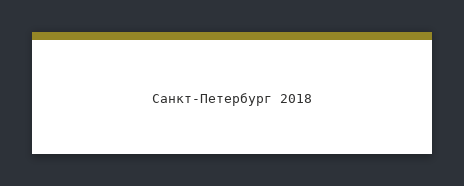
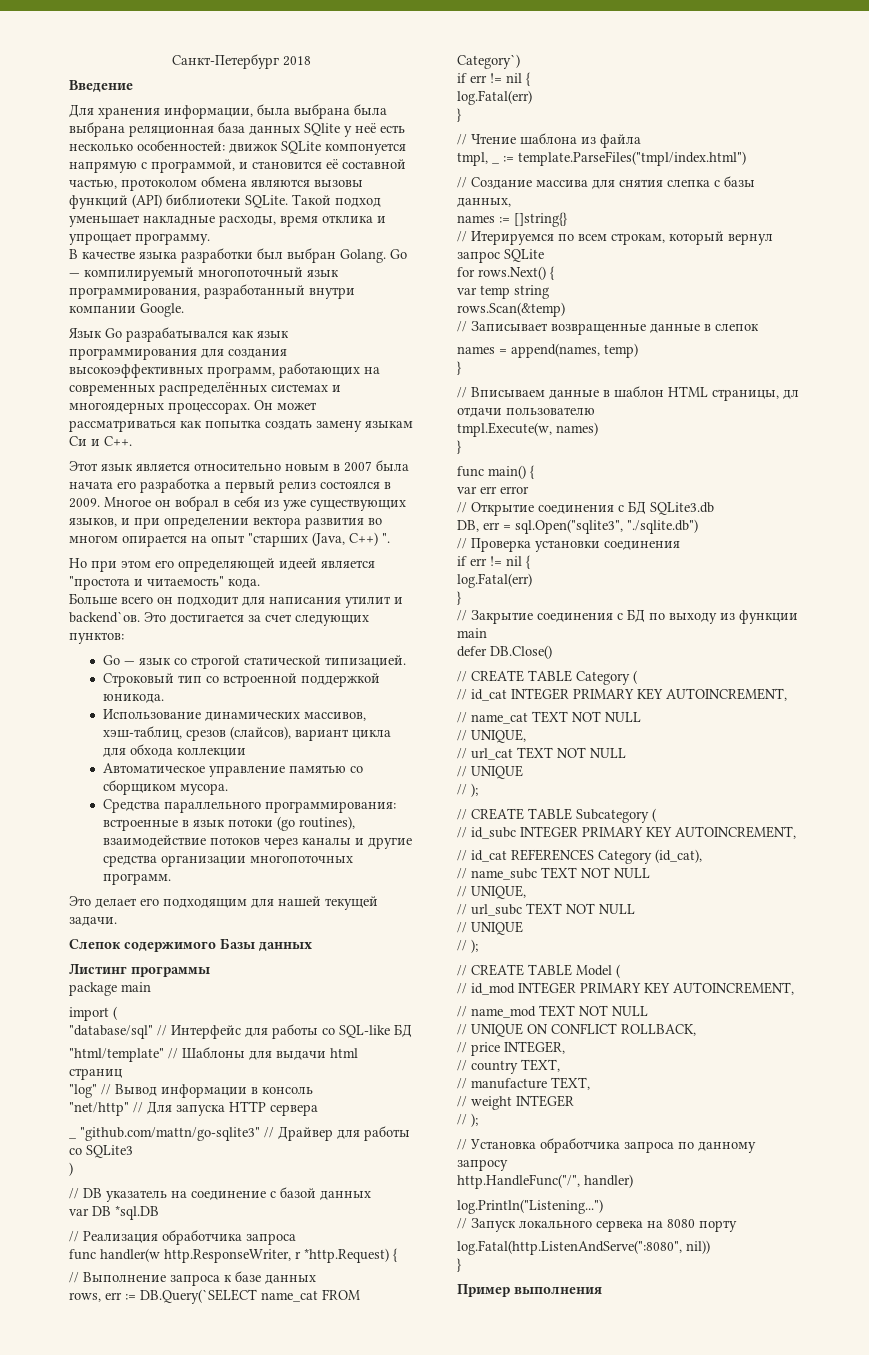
(312, 98) none -> [69,80,133,93] [69,104,387,119] [69,122,405,137] [69,140,406,155] [69,159,406,173] [69,176,363,191] [69,194,381,209] [69,215,386,227] [69,233,210,245] [69,248,407,263] [69,267,339,281] [69,284,355,299] [69,303,184,317] [69,327,289,342] [69,348,287,360] [69,363,380,378] [69,382,341,396] [69,400,317,414] [69,420,413,432] [69,436,132,446] [69,460,409,472] [69,478,391,493] [69,496,406,511] [69,517,382,529] [69,532,390,547] [69,558,375,572] [69,576,260,590] [69,593,403,608] [69,611,369,626] [69,632,124,644] [103,655,407,669] [103,673,381,687] [103,694,165,703] [103,709,367,721] [103,726,392,741] [103,744,247,757] [103,763,364,777] [103,780,229,795] [103,799,397,813] [103,816,356,831] [103,835,413,849] [103,855,354,867] [103,873,172,885] [69,896,378,910] [69,917,117,926] [69,938,312,952] [69,964,210,977] [69,982,151,996] [69,1006,117,1021] [69,1024,412,1039] [69,1047,358,1062] [69,1068,122,1080] [69,1084,313,1098] [69,1101,318,1116] [69,1126,410,1141] [69,1145,133,1158] [69,1162,73,1176] [69,1187,371,1202] [69,1205,159,1220] [69,1230,296,1245] [69,1248,397,1263] [69,1271,316,1286] [69,1289,360,1304] [457,54,520,69] [457,72,530,86] [457,90,532,105] [457,108,461,122] [457,133,641,148] [457,152,500,166] [503,151,746,166] [457,176,755,189] [457,198,511,207] [457,212,567,227] [457,231,773,245] [457,249,544,263] [457,266,554,280] [457,285,549,299] [457,302,565,317] [457,321,759,335] [457,343,638,358] [457,361,461,375] [457,386,799,401] [457,407,595,417] [457,422,598,437] [457,440,461,454] [457,465,534,479] [457,486,529,494] [457,501,714,516] [457,519,698,534] [457,538,680,552] [457,555,530,569] [457,573,532,588] [457,591,461,605] [457,609,798,624] [457,628,487,638] [457,645,552,659] [457,670,637,685] [457,688,787,701] [457,711,641,724] [457,729,526,743] [457,747,626,760] [457,765,523,779] [457,783,478,797] [457,808,656,823] [457,826,796,839] [457,849,702,864] [457,867,650,880] [457,885,526,899] [457,903,635,916] [457,921,523,935] [457,939,478,953] [457,964,620,978] [457,982,794,995] [457,1005,648,1018] [457,1023,696,1037] [457,1041,565,1056] [457,1059,560,1074] [457,1077,590,1090] [457,1095,574,1110] [457,1113,478,1127] [457,1138,756,1153] [457,1159,508,1171] [457,1174,633,1189] [457,1199,603,1214] [457,1218,737,1232] [457,1240,710,1255] [457,1258,461,1272] [457,1284,602,1297] // Введение // Для хранения информации, была выбрана была выбрана реляционная база данных SQlite у неё есть несколько особенностей: движок SQLite компонуется напрямую с программой, и становится её составной частью, протоколом обмена являются вызовы функций (API) библиотеки SQLite. Такой подход уменьшает накладные расходы, время отклика и упрощает программу. // В качестве языка разработки был выбран Golang. Go — компилируемый многопоточный язык программирования, разработанный внутри компании Google. // Язык Go разрабатывался как язык программирования для создания высокоэффективных программ, работающих на современных распределённых системах и многоядерных процессорах. Он может рассматриваться как попытка создать замену языкам Си и C++. // Этот язык является относительно новым в 2007 была начата его разработка а первый релиз состоялся в 2009. Многое он вобрал в себя из уже существующих языков, и при определении вектора развития во многом опирается на опыт "старших (Java, C++) ". // Но при этом его определяющей идеей является "простота и читаемость" кода. // Больше всего он подходит для написания утилит и backend`ов. Это достигается за счет следующих пунктов: // Go — язык со строгой статической типизацией. // Строковый тип со встроенной поддержкой юникода. // Использование динамических массивов, хэш-таблиц, срезов (слайсов), вариант цикла для обхода коллекции // Автоматическое управление памятью со сборщиком мусора. // Средства параллельного программирования: встроенные в язык потоки (go routines), взаимодействие потоков через каналы и другие средства организации многопоточных программ. // Это делает его подходящим для нашей текущей задачи. // Слепок содержимого Базы данных // Листинг программы // package main // import ( // "database/sql" // Интерфейс для работы со SQL-like БД // "html/template" // Шаблоны для выдачи html страниц // "log" // Вывод информации в консоль // "net/http" // Для запуска HTTP сервера // _ "github.com/mattn/go-sqlite3" // Драйвер для работы со SQLite3 // ) // // DB указатель на соединение с базой данных // var DB *sql.DB // // Реализация обработчика запроса // func handler(w http.ResponseWriter, r *http.Request) { // // Выполнение запроса к базе данных // rows, err := DB.Query(`SELECT name_cat FROM Category`) // if err != nil { // log.Fatal(err) // } // // Чтение шаблона из файла // tmpl, _ := template.ParseFiles("tmpl/index.html") // // Создание массива для снятия слепка с базы данных, // names := []string{} // // Итерируемся по всем строкам, который вернул запрос SQLite // for rows.Next() { // var temp string // rows.Scan(&temp) // // Записывает возвращенные данные в слепок // names = append(names, temp) // } // // Вписываем данные в шаблон HTML страницы, дл отдачи пользователю // tmpl.Execute(w, names) // } // func main() { // var err error // // Открытие соединения с БД SQLite3.db // DB, err = sql.Open("sqlite3", "./sqlite.db") // // Проверка установки соединения // if err != nil { // log.Fatal(err) // } // // Закрытие соединения с БД по выходу из функции main // defer DB.Close() // // CREATE TABLE Category ( // // id_cat INTEGER PRIMARY KEY AUTOINCREMENT, // // name_cat TEXT NOT NULL // // UNIQUE, // // url_cat TEXT NOT NULL // // UNIQUE // // ); // // CREATE TABLE Subcategory ( // // id_subc INTEGER PRIMARY KEY AUTOINCREMENT, // // id_cat REFERENCES Category (id_cat), // // name_subc TEXT NOT NULL // // UNIQUE, // // url_subc TEXT NOT NULL // // UNIQUE // // ); // // CREATE TABLE Model ( // // id_mod INTEGER PRIMARY KEY AUTOINCREMENT, // // name_mod TEXT NOT NULL // // UNIQUE ON CONFLICT ROLLBACK, // // price INTEGER, // // country TEXT, // // manufacture TEXT, // // weight INTEGER // // ); // // Установка обработчика запроса по данному запросу // http.HandleFunc("/", handler) // log.Println("Listening...") // // Запуск локального сервека на 8080 порту // log.Fatal(http.ListenAndServe(":8080", nil)) // } // Пример выполнения

